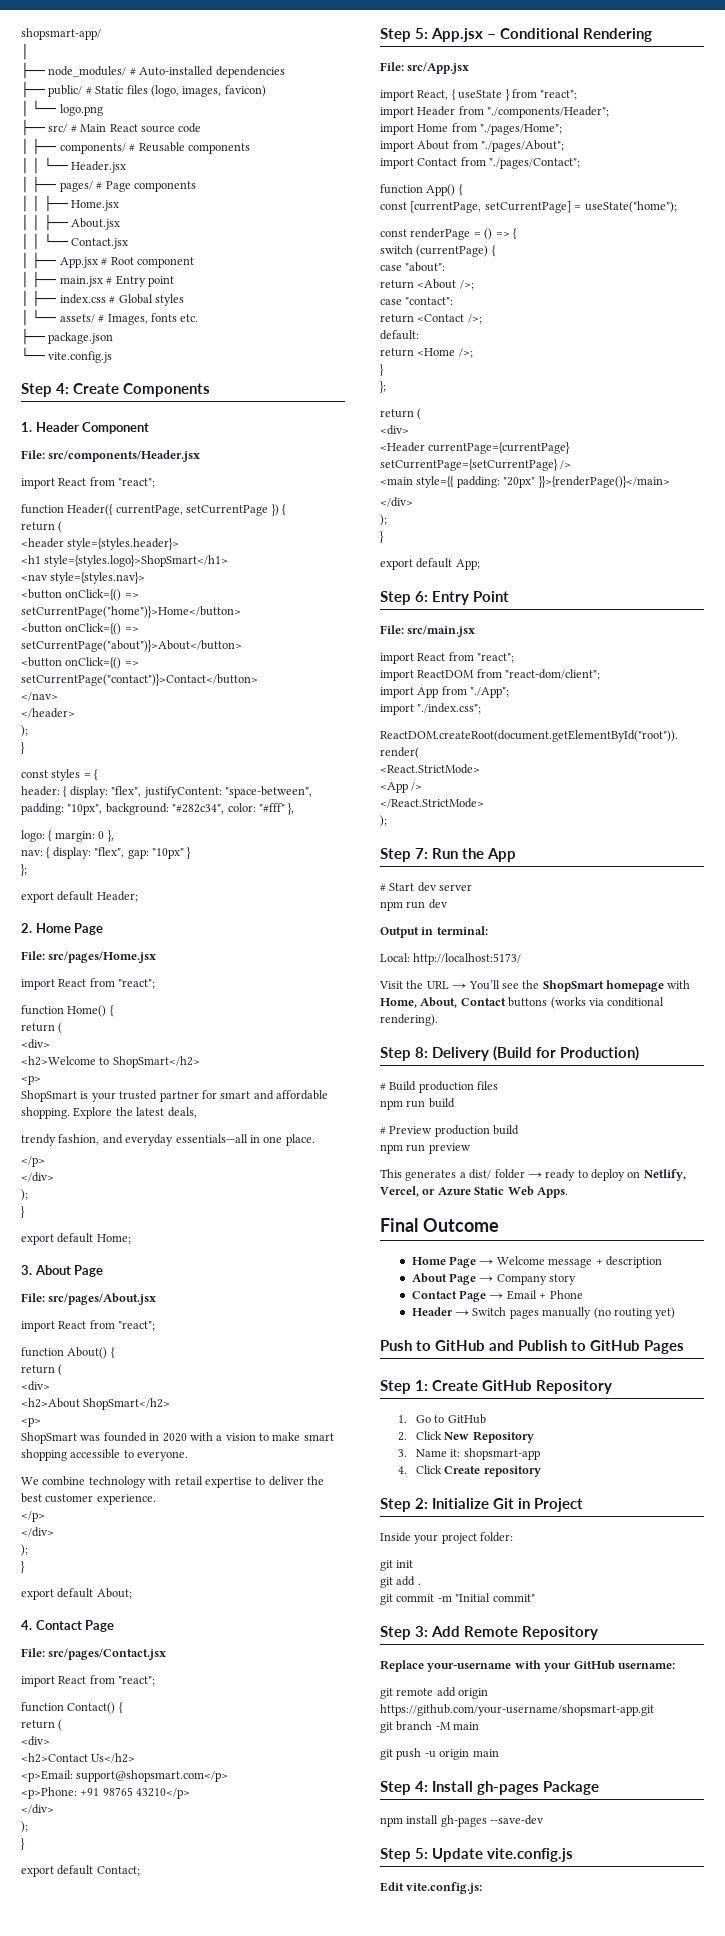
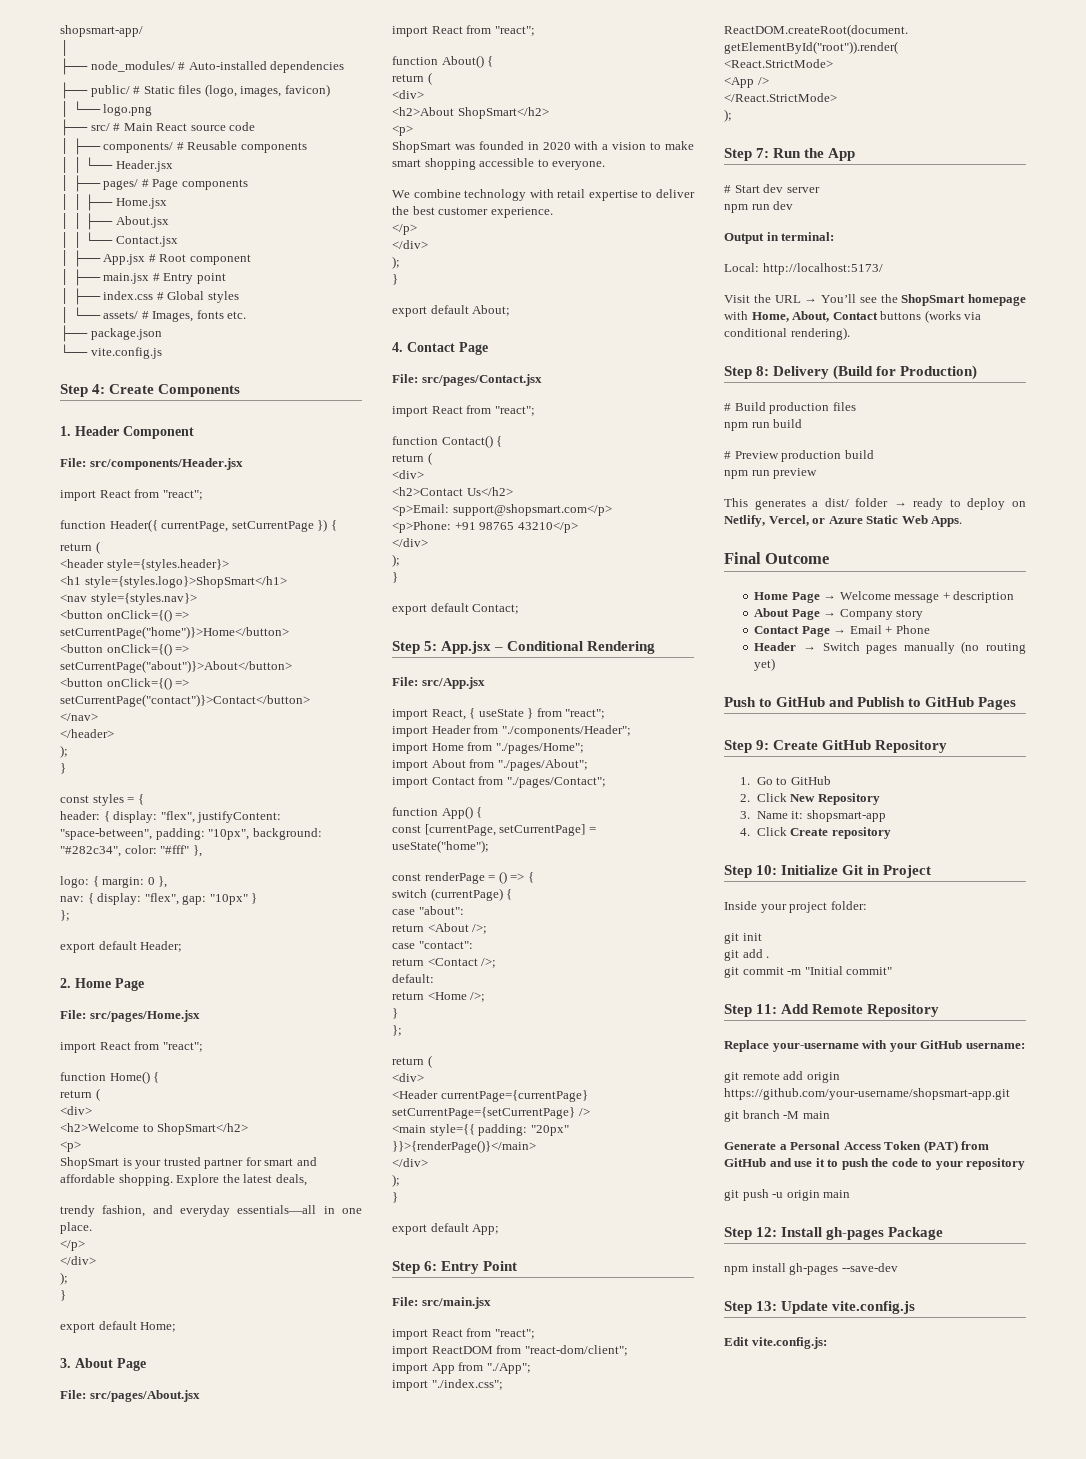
[415,1380,429,1391] 1: -> [756,740,770,750] 9:
[415,1498,429,1509] 2: -> [756,865,778,875] 10:
[415,1626,429,1637] 3: -> [756,1004,778,1014] 11:
(480, 1726) none -> [724,1140,990,1153] [724,1158,1026,1170] // Generate a Personal Access Token (PAT) from GitHub and use it to push the code to your repository
[415,1781,429,1792] 4: -> [756,1227,778,1237] 12:
[415,1848,429,1859] 5: -> [756,1301,778,1311] 13:

